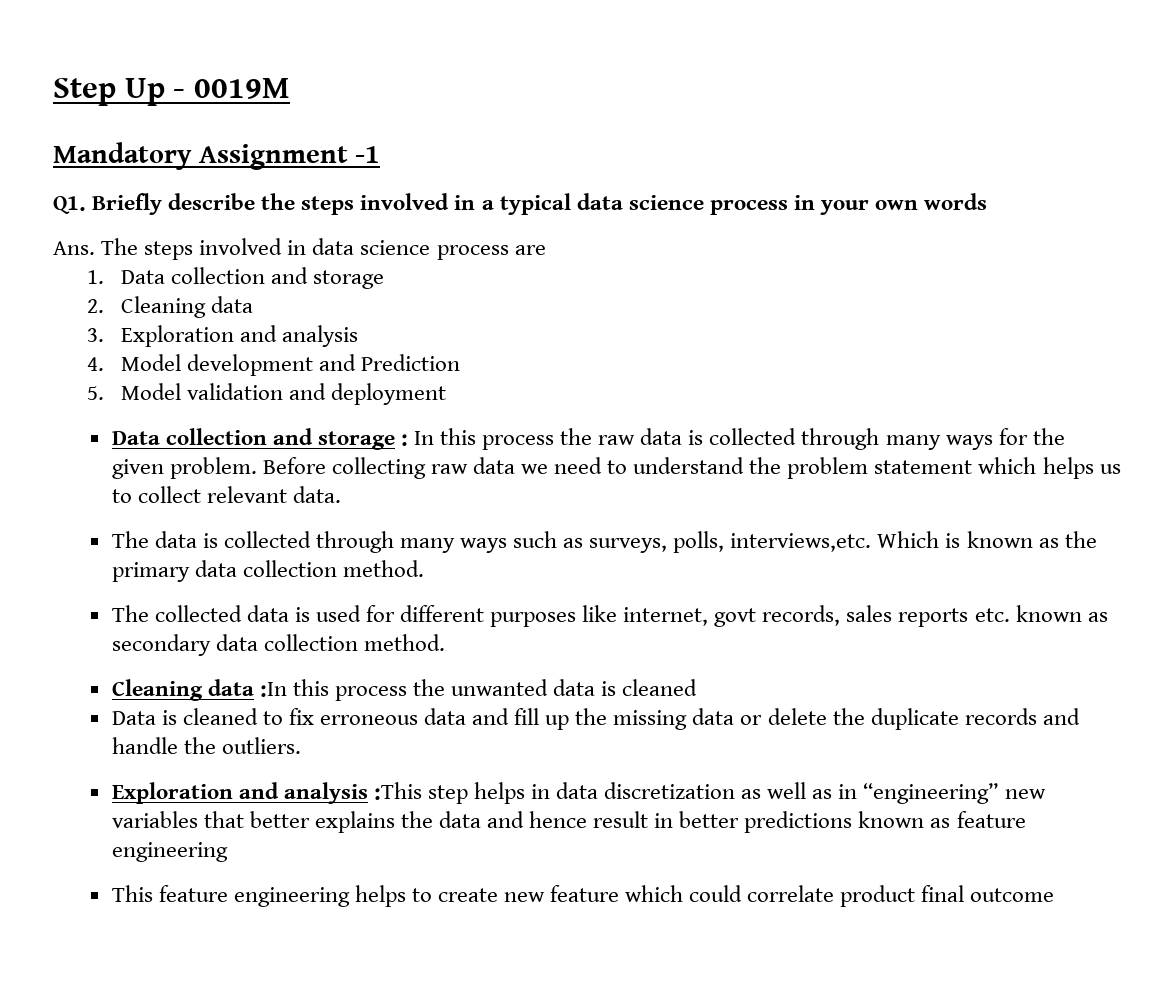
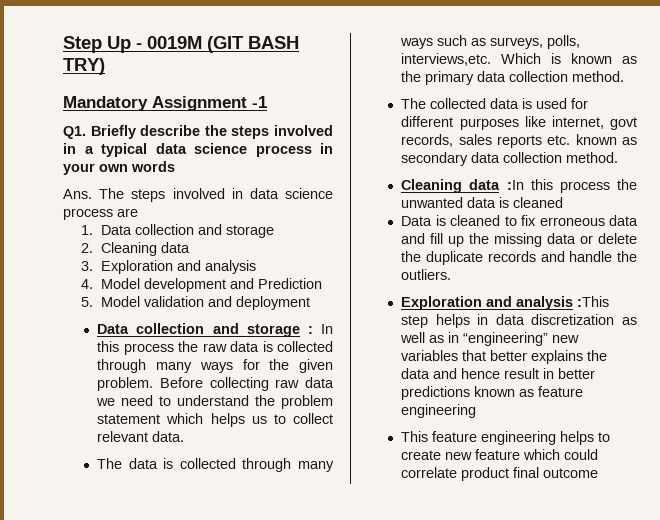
(290, 88) none -> [207,36,299,53] [63,58,105,75] (GIT BASH TRY)

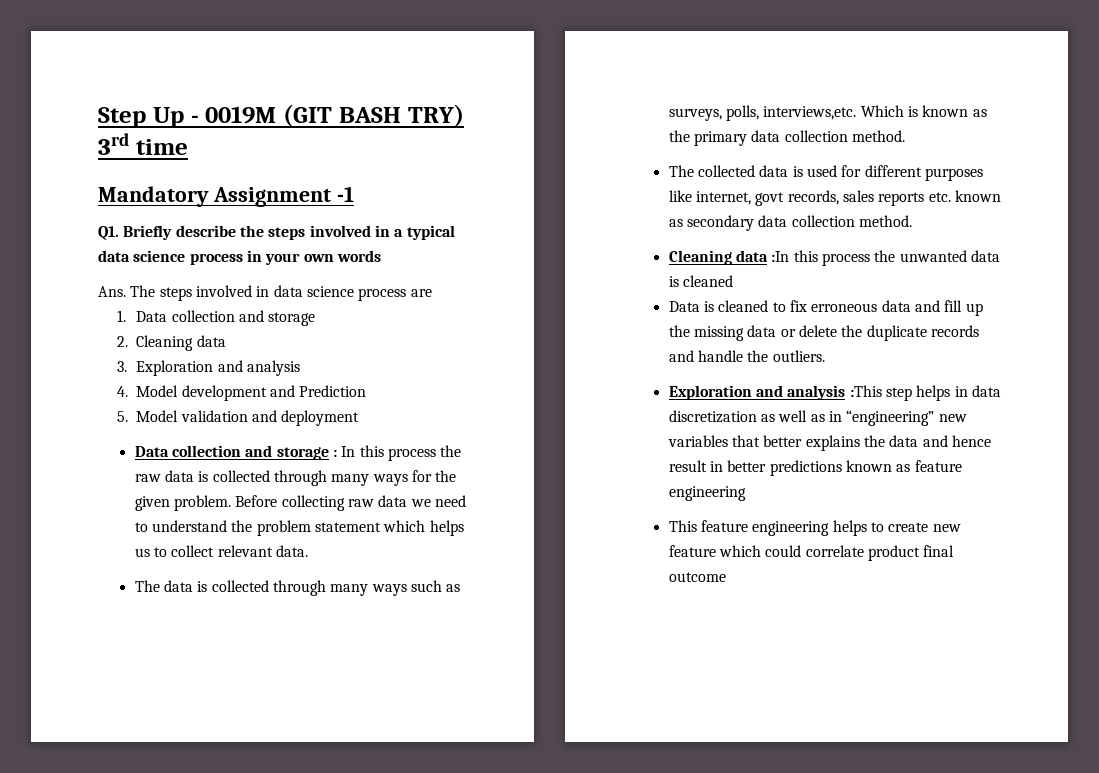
(105, 66) none -> [98,133,188,155] 3rd time

